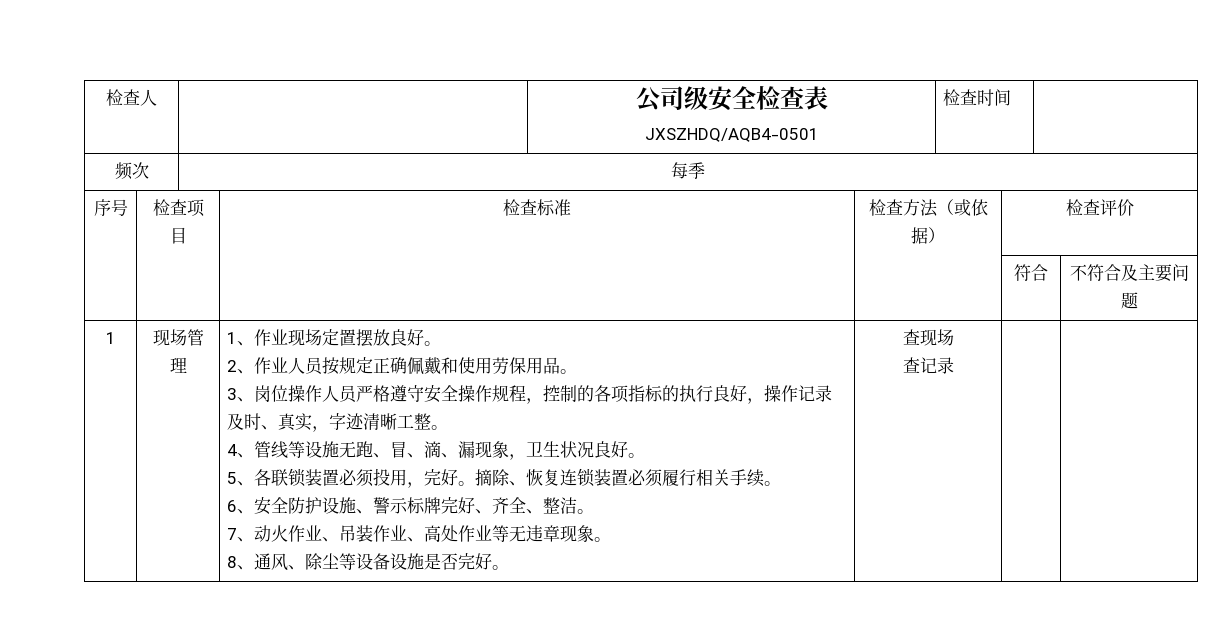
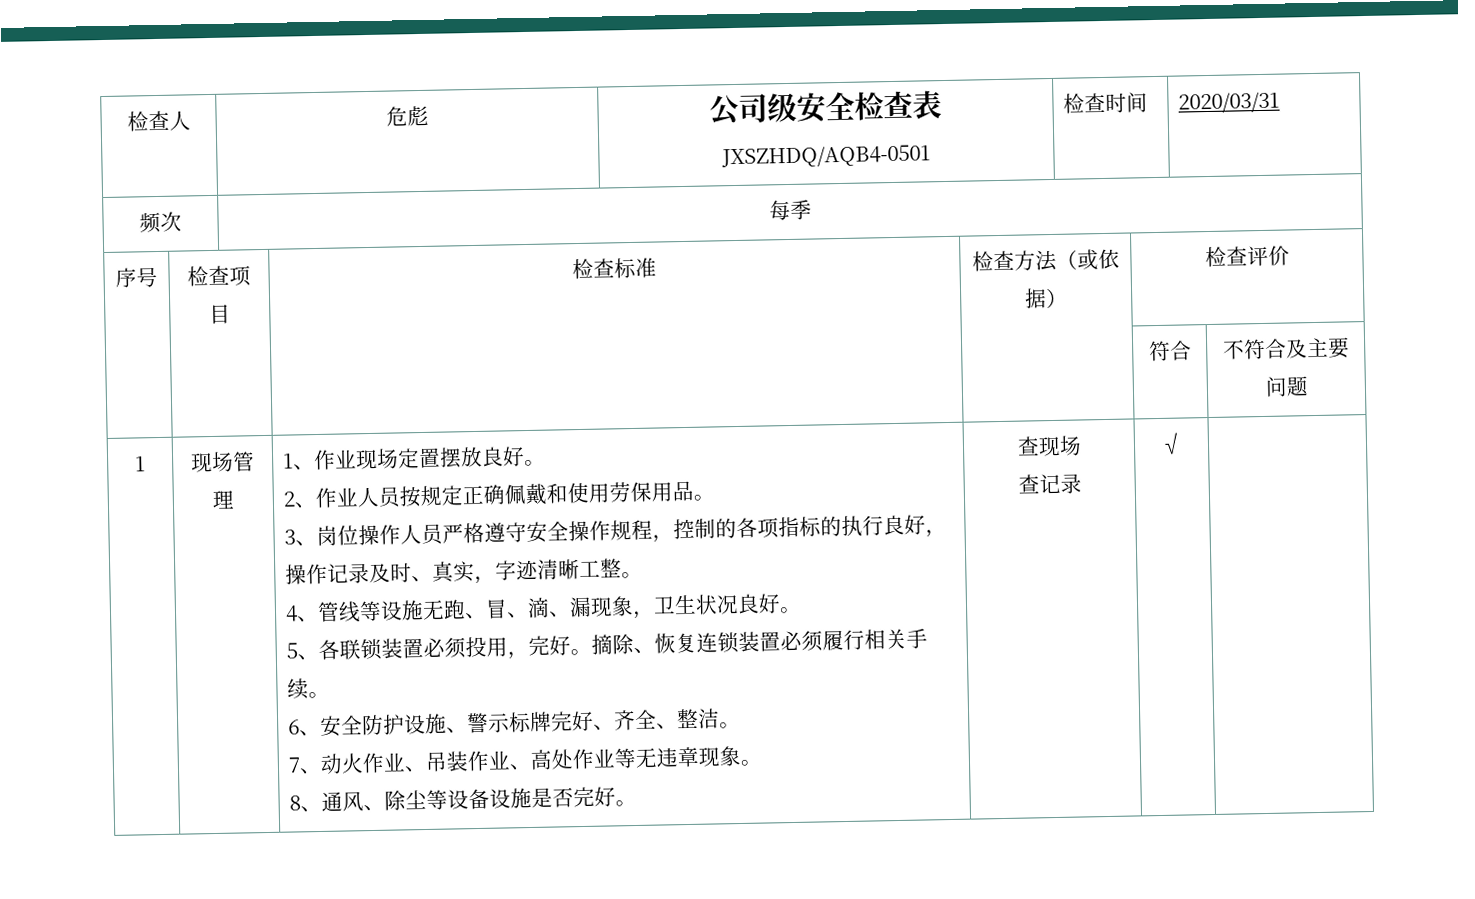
(157, 97) none -> [385,105,429,127] 危彪
(1012, 97) none -> [1178,91,1281,114] 2020/03/31
(954, 365) none -> [1160,432,1183,455] √

